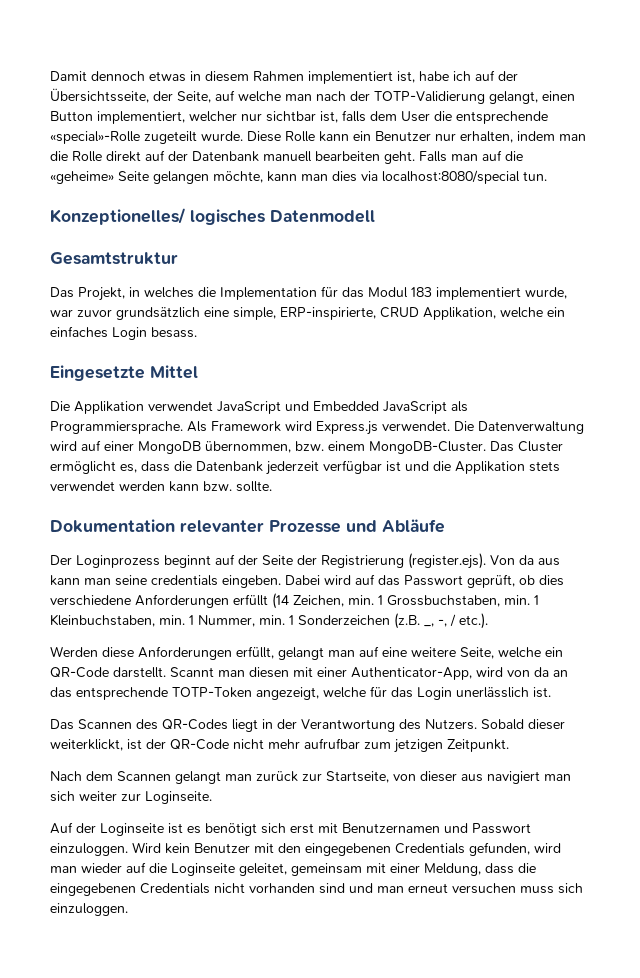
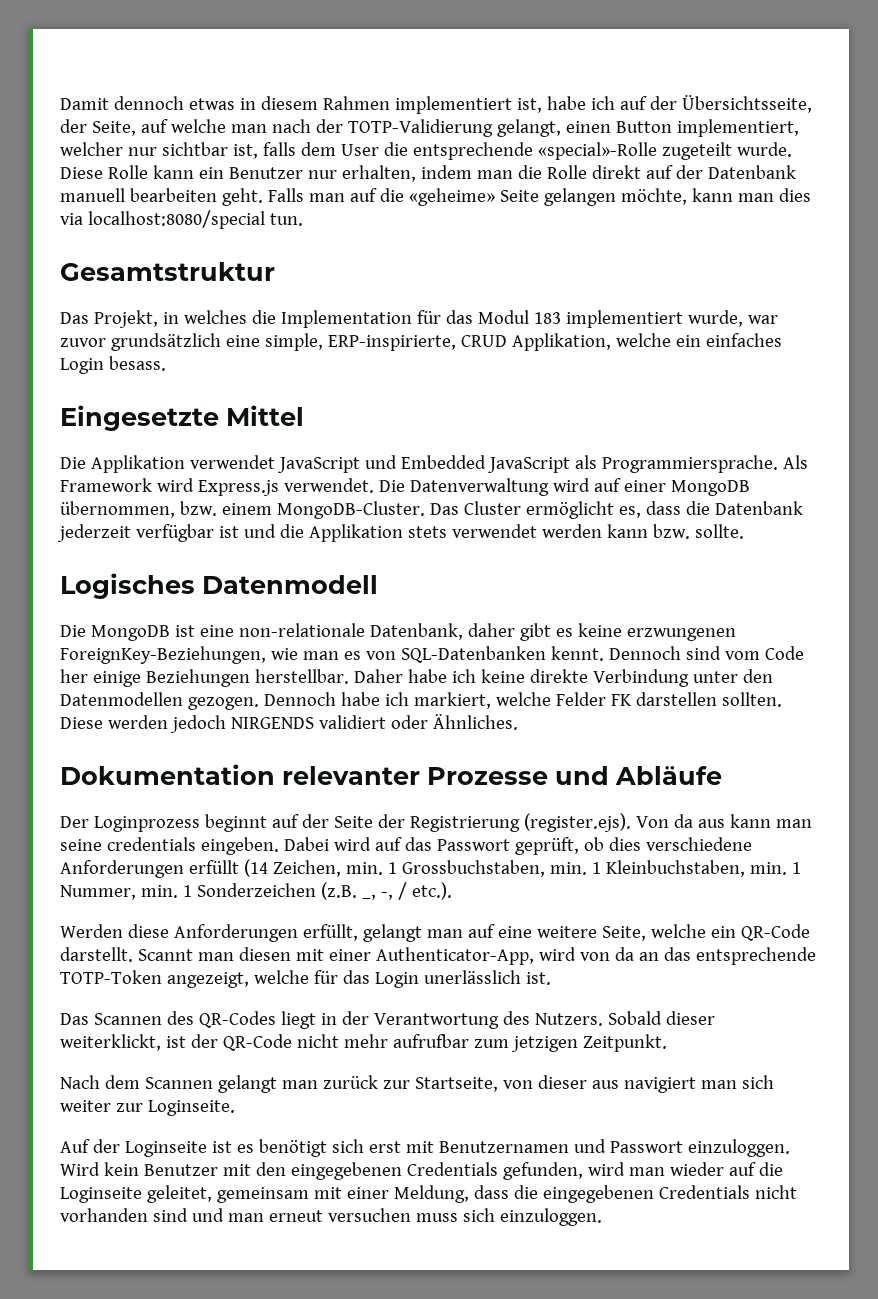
[50,208,375,225] // Konzeptionelles/ logisches Datenmodell -> (303, 219) none
(272, 486) none -> [60,573,378,599] [60,623,736,641] [60,646,804,664] [60,669,773,687] [60,692,782,710] [60,714,518,733] // Logisches Datenmodell // Die MongoDB ist eine non-relationale Datenbank, daher gibt es keine erzwungenen ForeignKey-Beziehungen, wie man es von SQL-Datenbanken kennt. Dennoch sind vom Code her einige Beziehungen herstellbar. Daher habe ich keine direkte Verbindung unter den Datenmodellen gezogen. Dennoch habe ich markiert, welche Felder FK darstellen sollten. Diese werden jedoch NIRGENDS validiert oder Ähnliches.

